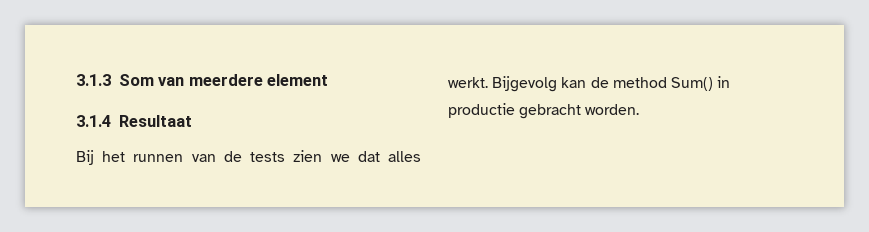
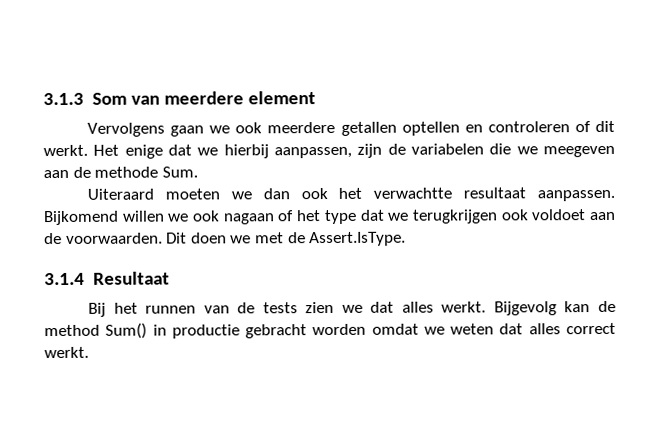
(329, 80) none -> [87,120,615,137] [43,143,615,159] [43,166,198,179] [87,187,615,202] [43,209,616,226] [44,231,407,247] // Vervolgens gaan we ook meerdere getallen optellen en controleren of dit werkt. Het enige dat we hierbij aanpassen, zijn de variabelen die we meegeven aan de methode Sum. // Uiteraard moeten we dan ook het verwachtte resultaat aanpassen. Bijkomend willen we ook nagaan of het type dat we terugkrijgen ook voldoet aan de voorwaarden. Dit doen we met de Assert.IsType.
[585,104,640,115] worden. -> [312,322,616,336] [44,346,89,359] worden omdat we weten dat alles correct werkt.

